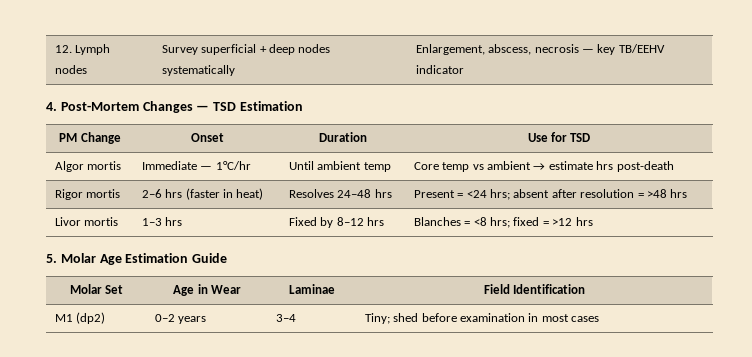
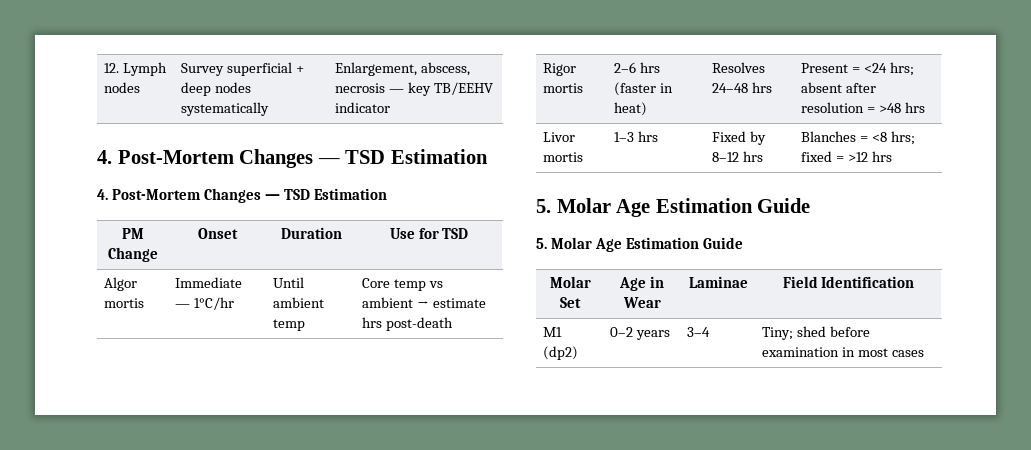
(303, 106) none -> [97,188,387,203] // 4. Post-Mortem Changes — TSD Estimation
(228, 258) none -> [536,237,743,252] // 5. Molar Age Estimation Guide

